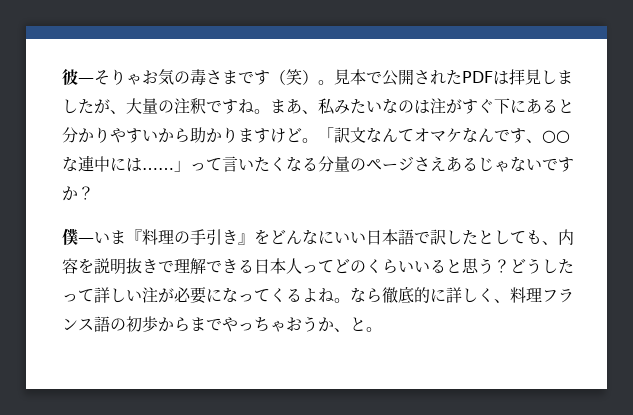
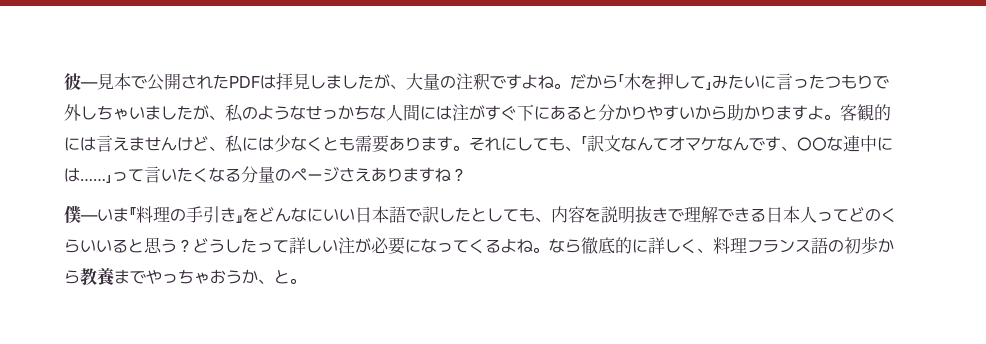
[94,69,334,86] そりゃお気の毒さまです（笑）。 -> (98, 85) none
[238,98,414,115] ね。まあ、私みたいなの -> [522,73,889,90] [64,104,436,122] よね。だから「木を押して」みたいに言ったつもりで外しちゃいましたが、私のようなせっかちな人間に
[270,128,318,143] けど。 -> [808,104,891,121] [64,135,581,153] よ。客観的には言えませんけど、私には少なくとも需要あります。それにしても、
[462,156,574,172] [62,186,78,201] るじゃないですか -> [387,167,451,182] りますね
(190, 324) none -> [80,267,114,285] 教養

